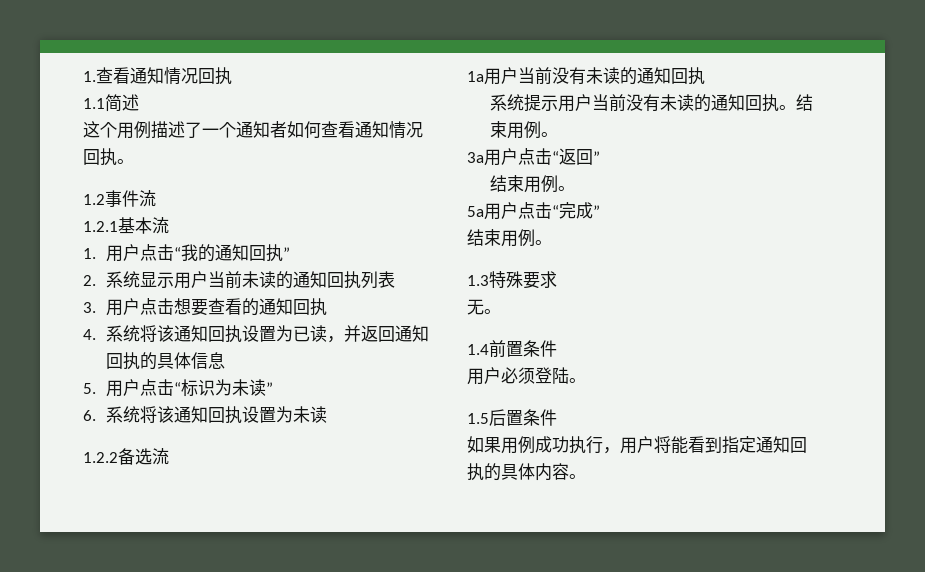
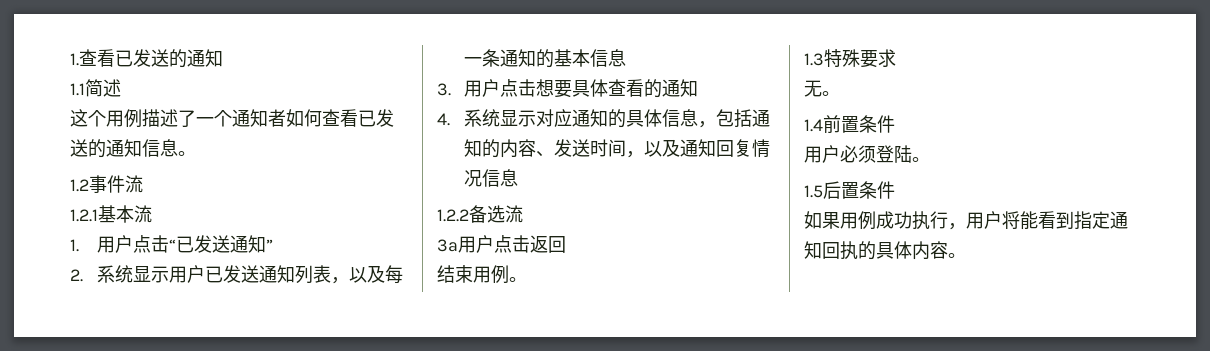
[130,67,232,85] 通知情况回执 -> [115,49,223,68] 已发送的通知
[355,121,423,139] [83,148,117,166] 通知情况回执 -> [358,109,394,127] [70,139,178,158] 已发送的通知信息
[181,244,284,262] 我的通知回执 -> [175,235,266,253] 已发送通知
[208,271,396,289] 当前未读的通知回执列表 -> [204,265,403,284] [463,49,626,68] 已发送通知列表，以及每一条通知的基本信息
(209, 307) none -> [571,79,608,97] 具体
[293,298,328,316] 回执 -> (698, 88) none
[140,325,430,343] [106,352,226,370] [83,379,274,397] [83,406,328,424] [83,448,169,465] [467,67,705,85] [490,94,814,112] [490,121,559,139] 将该通知回执设置为已读，并返回通知回执的具体信息 // 5.用户点击“标识为未读” // 6.系统将该通知回执设置为未读 // 1.2.2备选流 // 1a用户当前没有未读的通知回执 // 系统提示用户当前没有未读的通知回执。结束用例。 -> [499,109,770,128] [463,139,770,158] [463,169,518,187] [437,205,523,223] 显示对应通知的具体信息，包括通知的内容、发送时间，以及通知回复情况信息 // 1.2.2备选流
[552,148,600,165] [490,175,576,193] [467,202,600,220] “返回” // 结束用例。 // 5a用户点击“完成” -> [530,235,566,253] 返回

